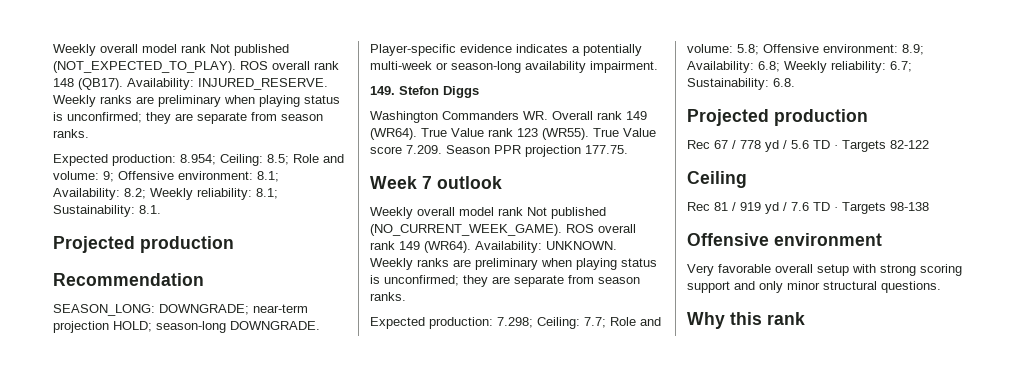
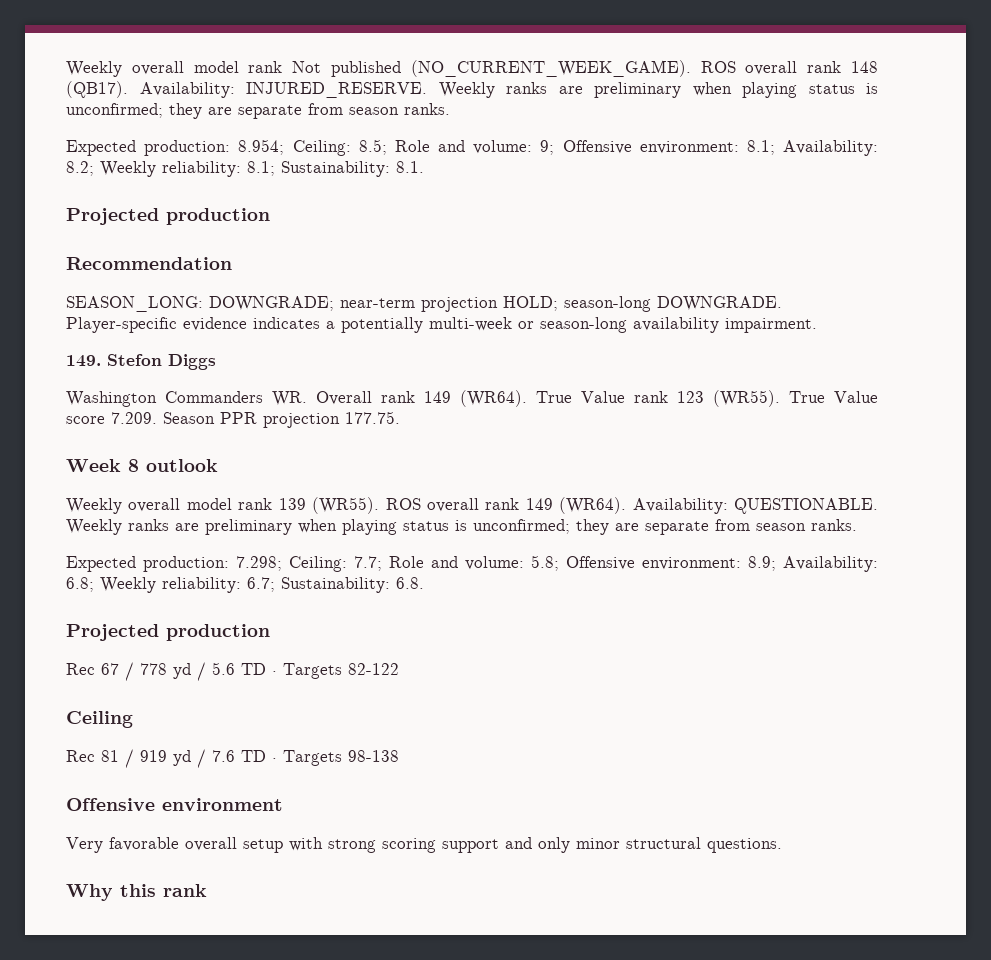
[53,44,289,56] [53,61,236,73] Weekly overall model rank Not published (NOT_EXPECTED_TO_PLAY). -> [66,60,691,77] Weekly overall model rank Not published (NO_CURRENT_WEEK_GAME).
[422,176,432,189] 7 -> [128,459,139,472] 8
[527,207,606,219] [370,224,562,236] Not published (NO_CURRENT_WEEK_GAME). -> [278,497,380,514] 139 (WR55).
[546,241,617,250] UNKNOWN. -> [734,498,878,514] QUESTIONABLE.

